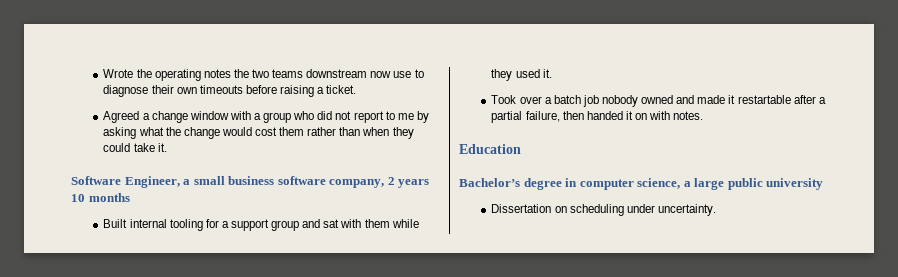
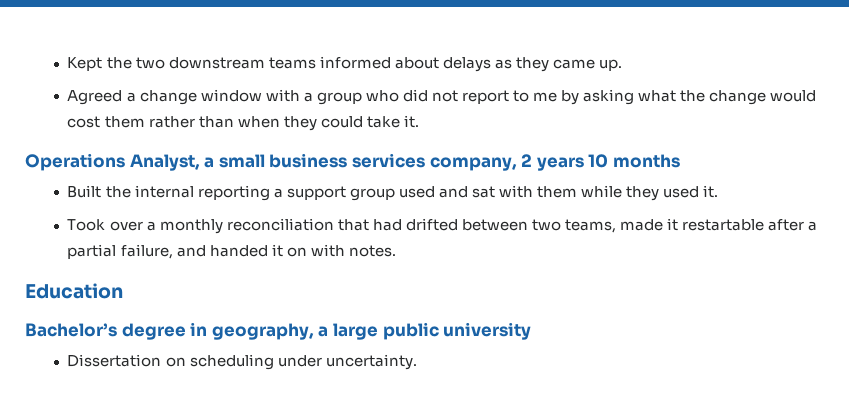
[103,69,424,81] [103,85,357,97] Wrote the operating notes the two teams downstream now use to diagnose their own timeouts before raising a ticket. -> [67,56,623,72] Kept the two downstream teams informed about delays as they came up.
[71,176,180,188] Software Engineer, -> [25,153,200,171] Operations Analyst,
[277,176,326,185] software -> [351,153,425,168] services
[129,219,219,231] internal tooling for -> [105,185,270,201] the internal reporting
(300, 225) none -> [398,186,435,198] used
[553,95,695,107] batch job nobody owned and -> [159,218,616,234] monthly reconciliation that had drifted between two teams,
[562,111,584,120] then -> [176,245,206,257] and
[579,178,681,190] computer science, -> [211,323,314,340] geography,

